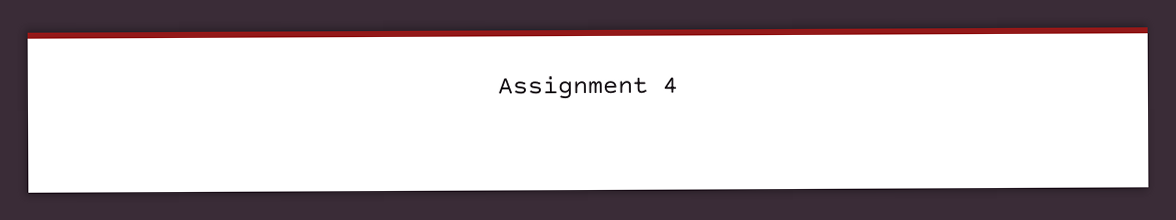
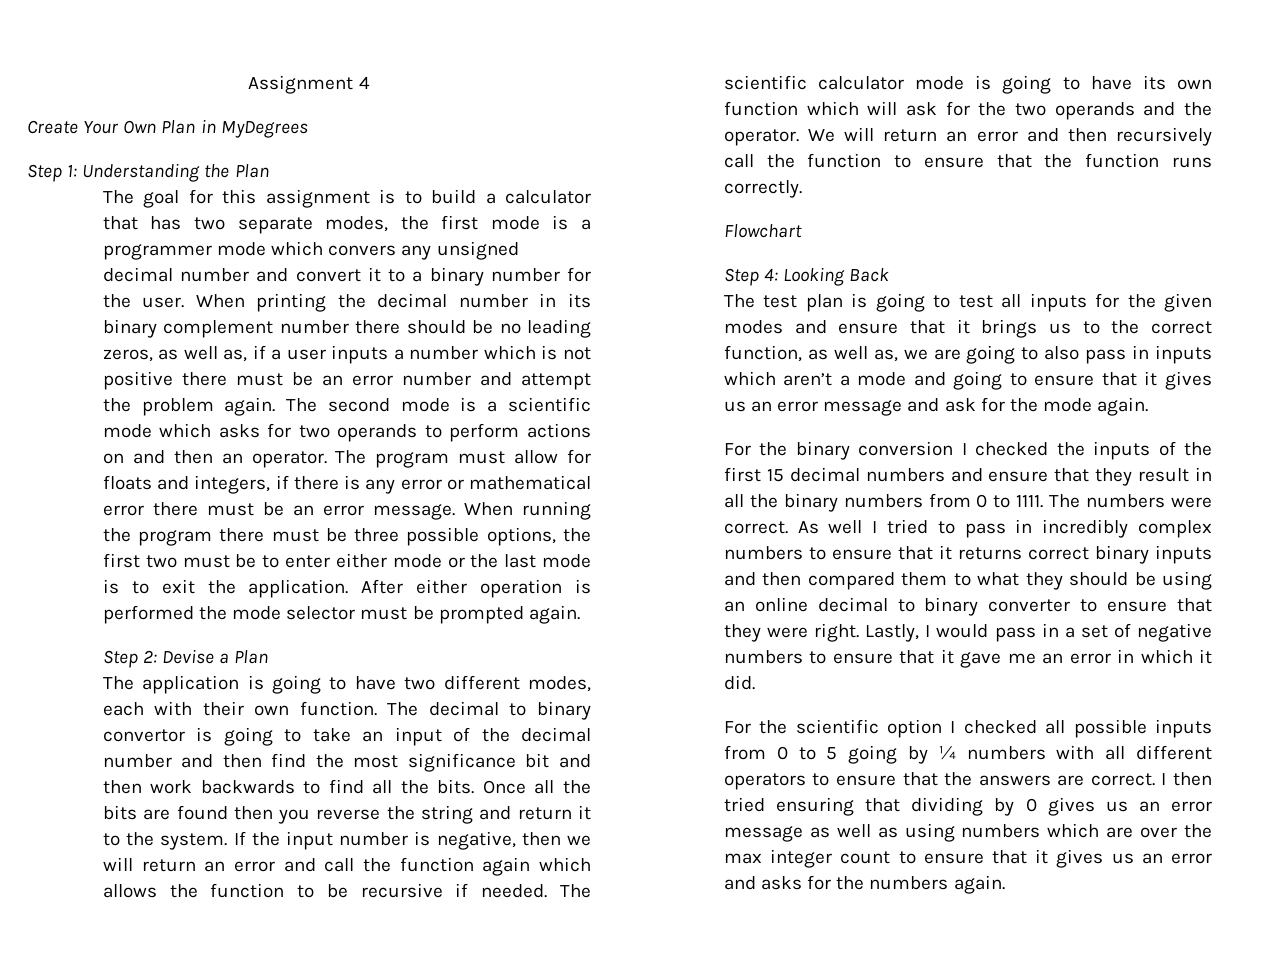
(678, 85) none -> [27,119,308,138] [27,163,269,182] [102,189,591,208] [102,215,591,234] [102,241,519,260] [102,267,591,286] [102,293,591,312] [102,319,592,338] [102,345,591,364] [102,371,591,390] [102,397,591,416] [102,423,591,442] [102,449,591,468] [102,475,591,494] [102,501,591,520] [102,527,591,546] [102,553,591,568] [102,579,591,598] [102,605,580,624] [102,649,269,668] [102,675,591,694] [102,701,591,720] [102,727,591,746] [102,753,591,772] [102,779,591,794] [102,805,592,824] [102,831,591,850] [102,857,591,876] [102,883,591,898] [723,75,1212,94] [723,101,1212,120] [723,127,1212,146] [723,153,1212,168] [723,180,802,198] [723,224,802,238] [723,267,890,286] [723,293,1212,312] [723,319,1212,338] [723,345,1212,364] [723,371,1212,390] [723,397,1149,416] [723,441,1212,460] [723,467,1212,486] [723,493,1213,512] [723,519,1212,538] [723,545,1212,564] [723,571,1212,590] [723,597,1212,616] [723,623,1212,642] [723,649,1212,668] [723,675,755,690] [723,719,1212,738] [723,745,1212,764] [723,772,1212,790] [723,797,1212,816] [723,823,1212,842] [723,849,1212,868] [723,875,1005,894] // Create Your Own Plan in MyDegrees // Step 1: Understanding the Plan // The goal for this assignment is to build a calculator that has two separate modes, the first mode is a programmer mode which convers any unsigned decimal number and convert it to a binary number for the user. When printing the decimal number in its binary complement number there should be no leading zeros, as well as, if a user inputs a number which is not positive there must be an error number and attempt the problem again. The second mode is a scientific mode which asks for two operands to perform actions on and then an operator. The program must allow for floats and integers, if there is any error or mathematical error there must be an error message. When running the program there must be three possible options, the first two must be to enter either mode or the last mode is to exit the application. After either operation is performed the mode selector must be prompted again. // Step 2: Devise a Plan // The application is going to have two different modes, each with their own function. The decimal to binary convertor is going to take an input of the decimal number and then find the most significance bit and then work backwards to find all the bits. Once all the bits are found then you reverse the string and return it to the system. If the input number is negative, then we will return an error and call the function again which allows the function to be recursive if needed. The scientific calculator mode is going to have its own function which will ask for the two operands and the operator. We will return an error and then recursively call the function to ensure that the function runs correctly. // Flowchart // Step 4: Looking Back // The test plan is going to test all inputs for the given modes and ensure that it brings us to the correct function, as well as, we are going to also pass in inputs which aren’t a mode and going to ensure that it gives us an error message and ask for the mode again. // For the binary conversion I checked the inputs of the first 15 decimal numbers and ensure that they result in all the binary numbers from 0 to 1111. The numbers were correct. As well I tried to pass in incredibly complex numbers to ensure that it returns correct binary inputs and then compared them to what they should be using an online decimal to binary converter to ensure that they were right. Lastly, I would pass in a set of negative numbers to ensure that it gave me an error in which it did. // For the scientific option I checked all possible inputs from 0 to 5 going by ¼ numbers with all different operators to ensure that the answers are correct. I then tried ensuring that dividing by 0 gives us an error message as well as using numbers which are over the max integer count to ensure that it gives us an error and asks for the numbers again.

